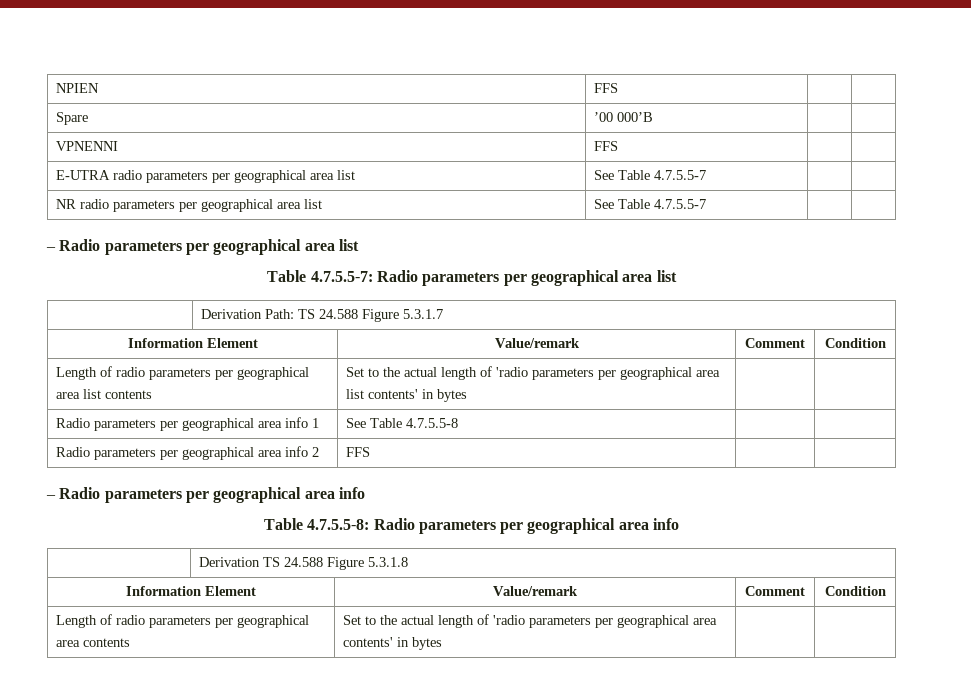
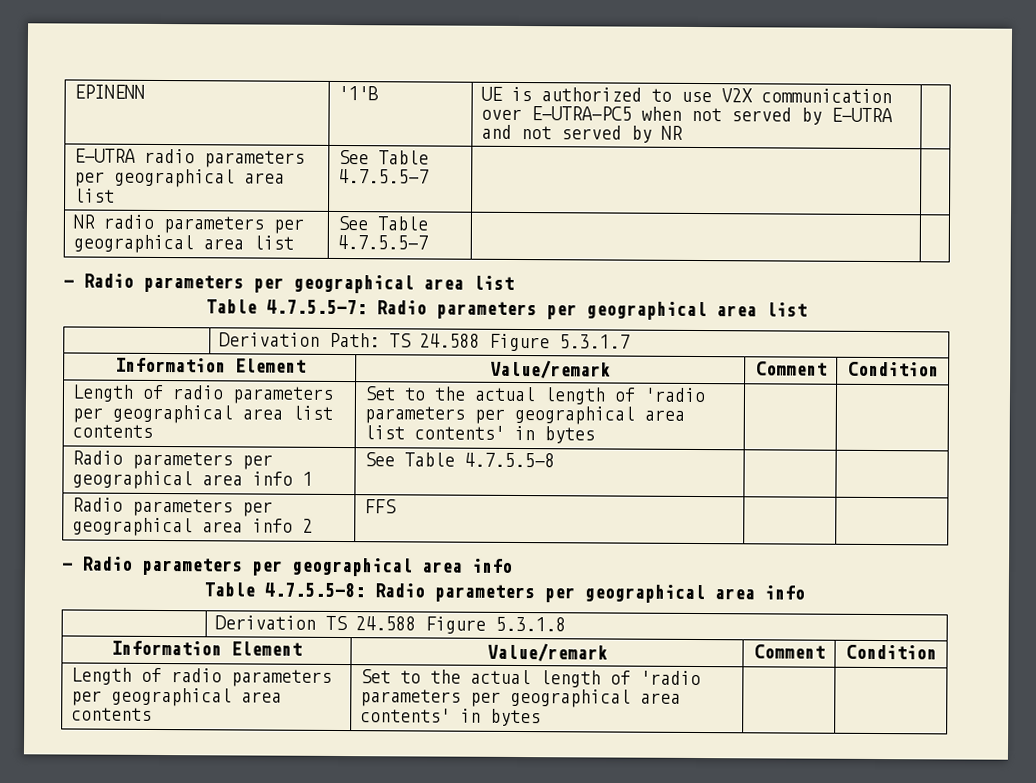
[56,83,100,93] [594,83,619,93] [56,112,89,125] [594,112,654,122] [56,141,119,151] [594,141,619,151] NPIEN | FFS | | // Spare | ’00 000’B | | // VPNENNI | FFS | -> [74,84,146,99] [338,85,380,101] [481,86,893,104] [481,106,894,125] [481,124,684,143] EPINENN | '1'B | UE is authorized to use V2X communication over E-UTRA-PC5 when not served by E-UTRA and not served by NR

